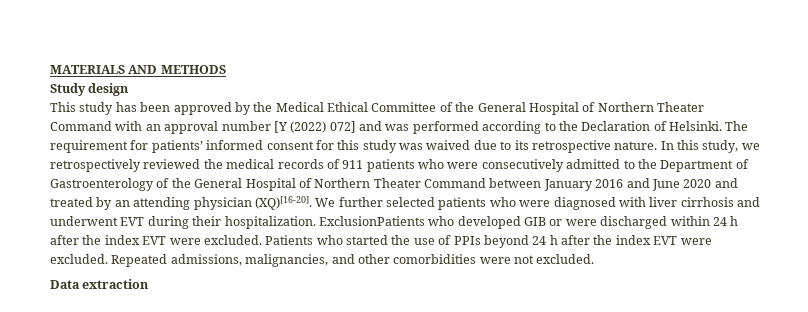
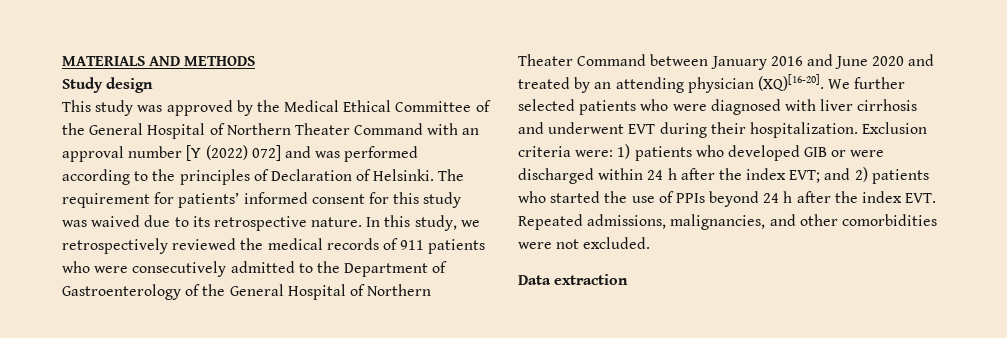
[115,102,171,112] has been -> [137,105,163,112] was
(578, 126) none -> [179,169,269,185] principles of
[318,216,425,226] ExclusionPatients -> [862,122,928,134] [518,144,692,161] Exclusion criteria were: 1) patients
[142,235,314,245] EVT were excluded. Patients -> [789,167,929,184] EVT; and 2) patients
[653,236,712,245] [50,254,108,264] EVT were excluded. -> [905,193,937,203] EVT.

